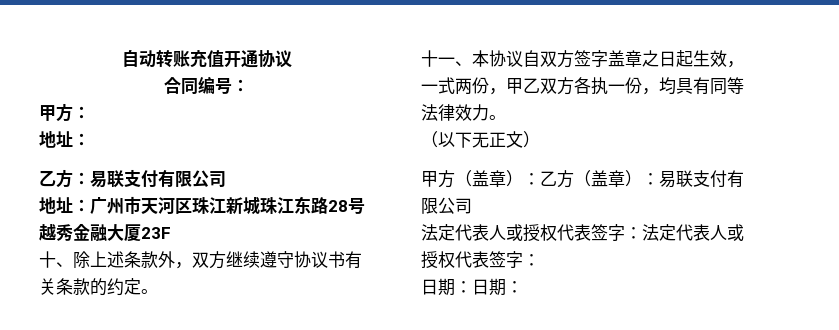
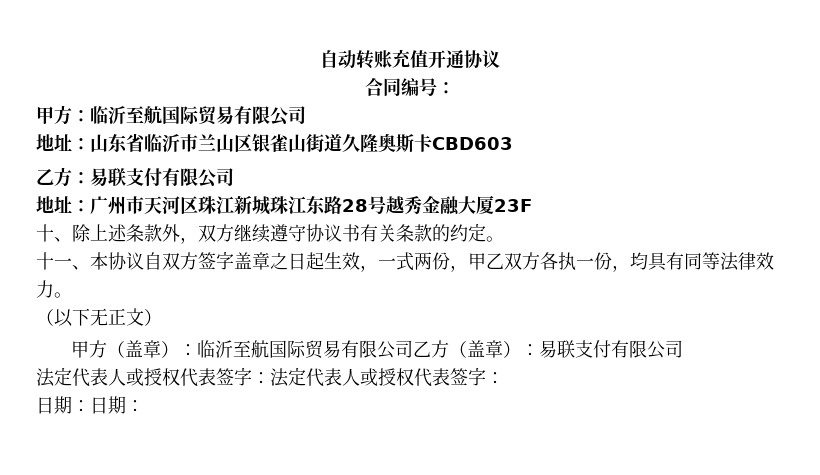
[39,131,90,148] // 地址： -> [90,106,306,126] [36,133,513,153] 临沂至航国际贸易有限公司 // 地址：山东省临沂市兰山区银雀山街道久隆奥斯卡CBD603
(540, 179) none -> [197,340,414,359] 临沂至航国际贸易有限公司

